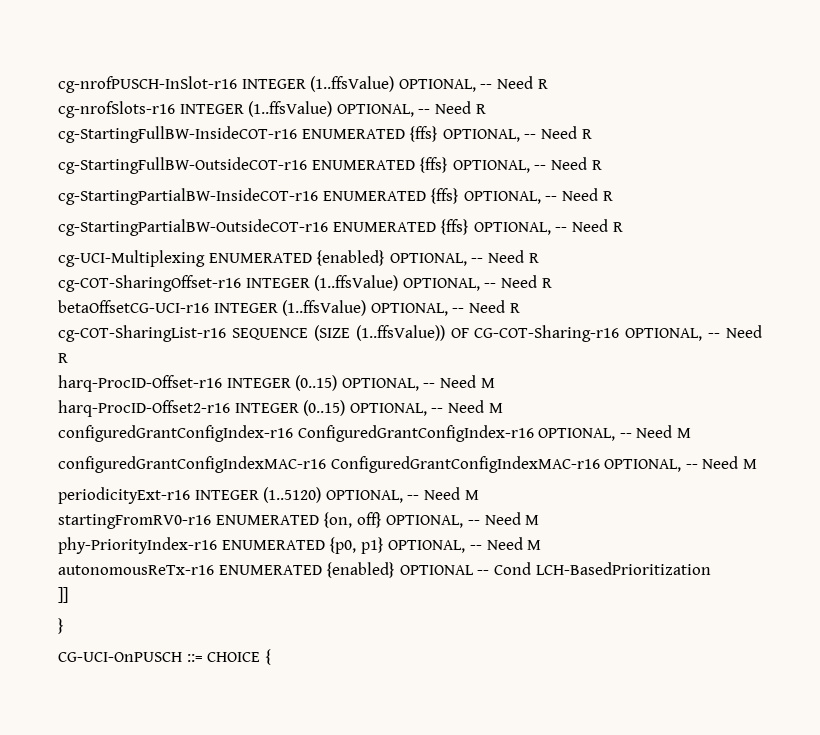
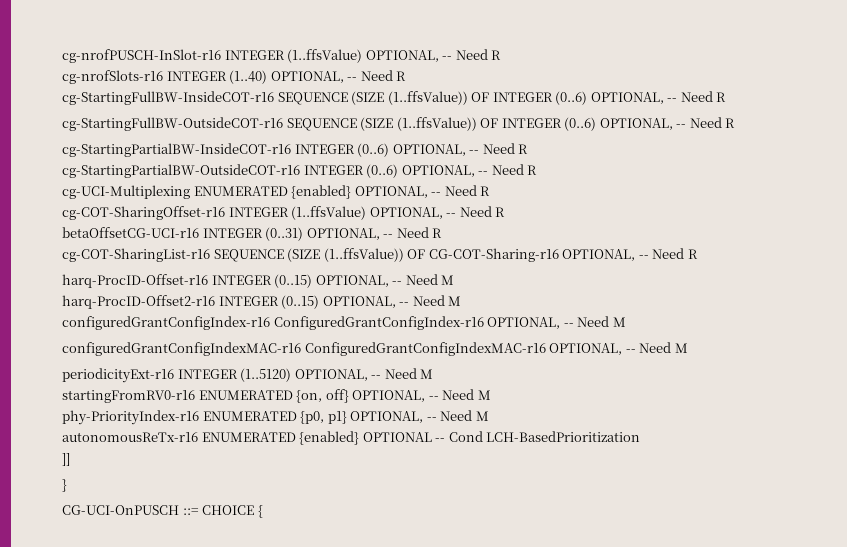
[248,101,333,117] (1..ffsValue) -> [229,70,268,84] (1..40)
[301,126,439,142] ENUMERATED {ffs} -> [277,91,588,105] SEQUENCE (SIZE (1..ffsValue)) OF INTEGER (0..6)
[311,157,449,173] ENUMERATED {ffs} -> [286,117,597,131] SEQUENCE (SIZE (1..ffsValue)) OF INTEGER (0..6)
[322,188,460,204] ENUMERATED {ffs} -> [294,143,390,157] INTEGER (0..6)
[332,219,470,235] ENUMERATED {ffs} -> [303,164,399,178] INTEGER (0..6)
[282,300,367,316] (1..ffsValue) -> [265,227,304,241] (0..31)

